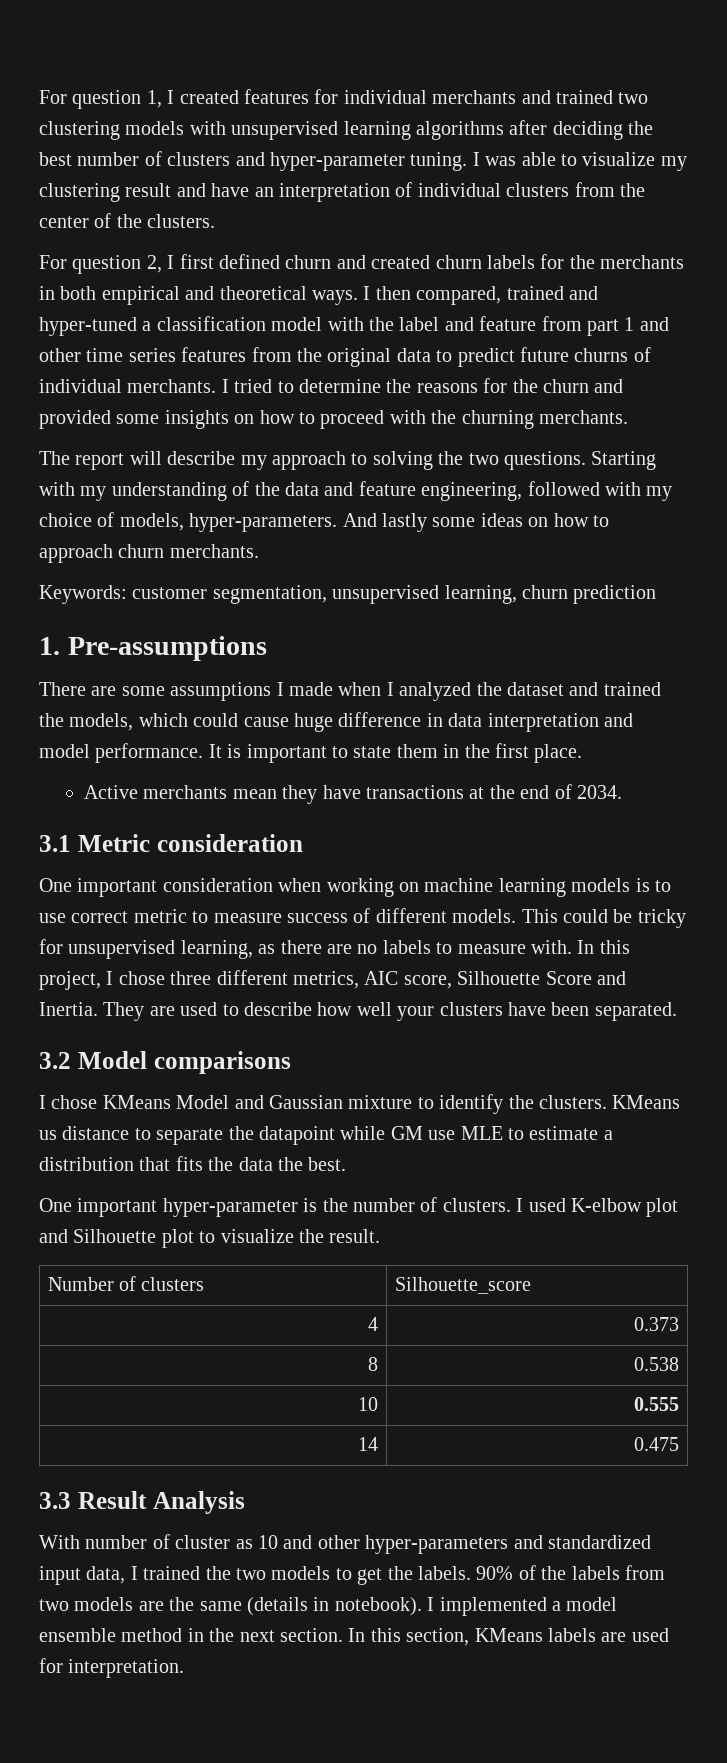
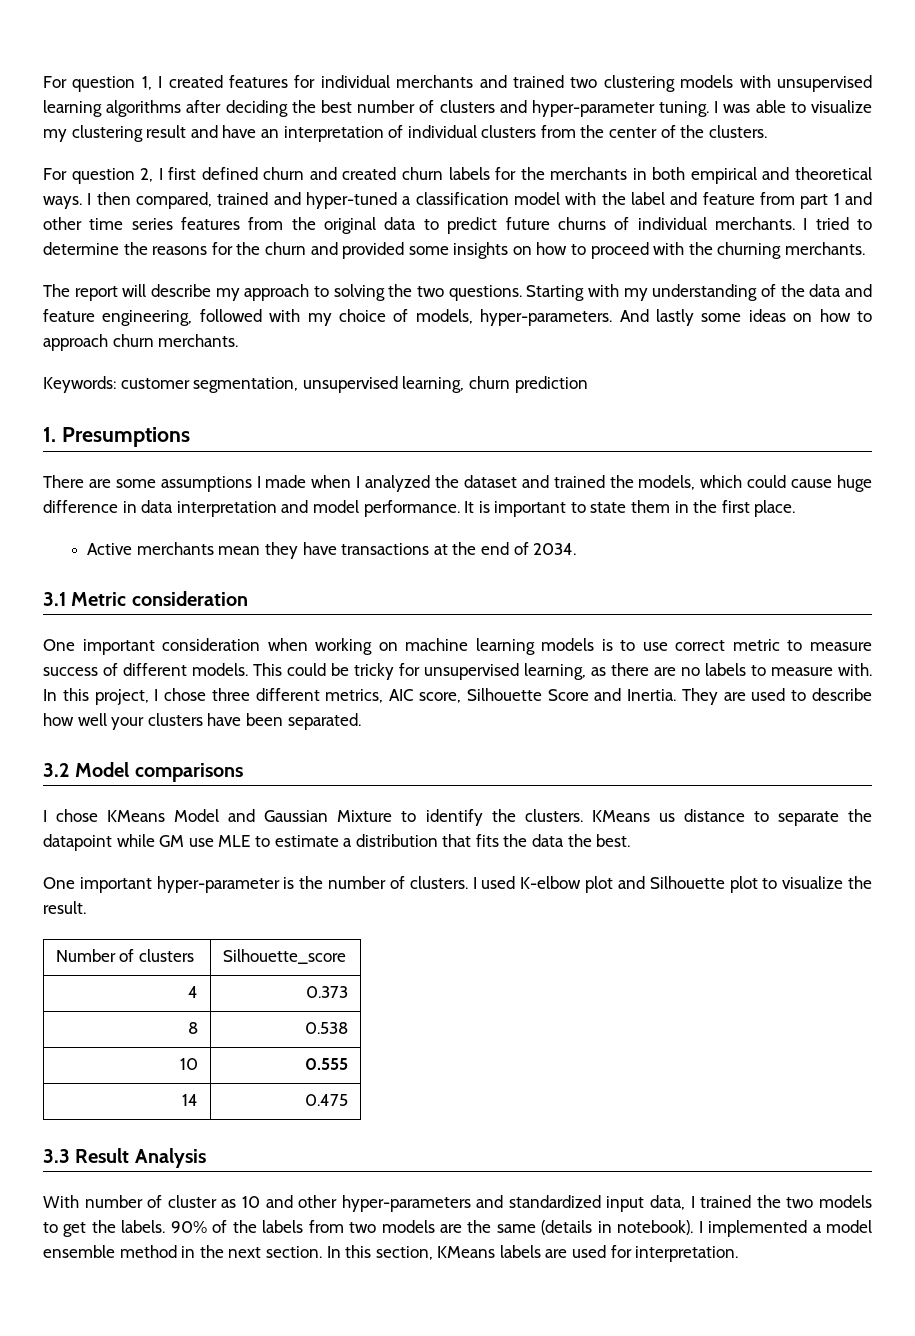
[67,636,267,661] Pre-assumptions -> [61,427,190,447] Presumptions
[348,1095,413,1109] mixture -> [337,810,393,822] Mixture

